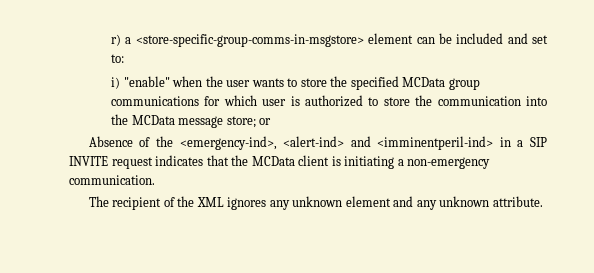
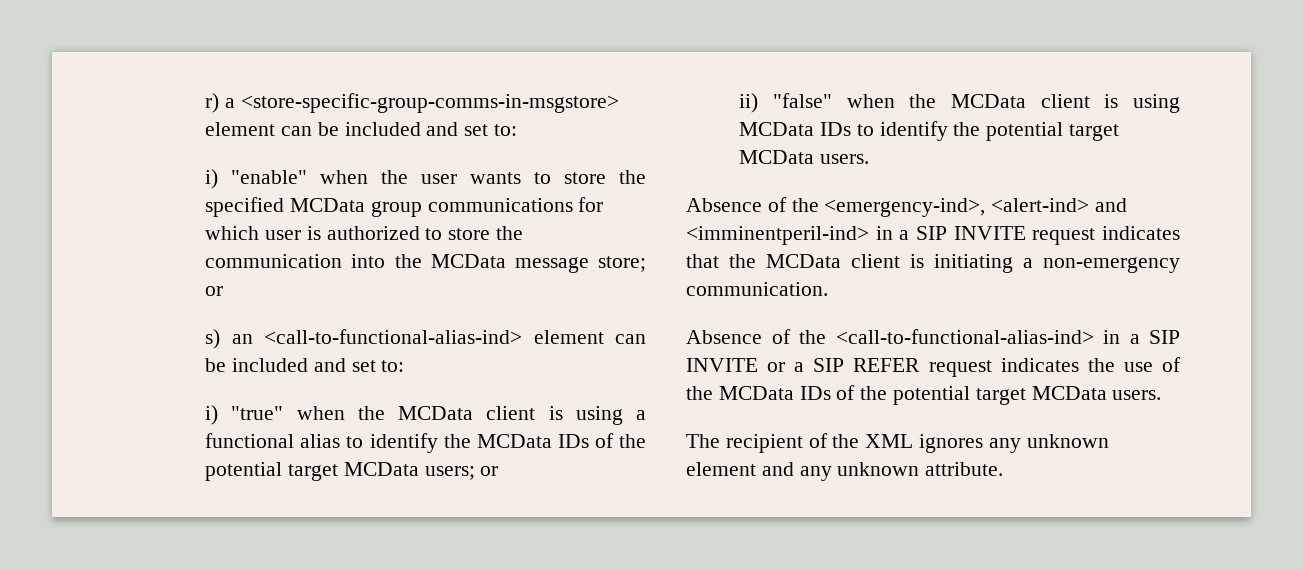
(272, 121) none -> [205,329,646,349] [205,358,405,372] [205,405,646,425] [205,433,646,453] [205,462,499,481] [739,93,1180,113] [739,121,1120,141] [739,150,869,164] // s) an <call-to-functional-alias-ind> element can be included and set to: // i) "true" when the MCData client is using a functional alias to identify the MCData IDs of the potential target MCData users; or // ii) "false" when the MCData client is using MCData IDs to identify the potential target MCData users.
(155, 180) none -> [686,329,1180,344] [686,357,1181,377] [686,385,1162,405] // Absence of the <call-to-functional-alias-ind> in a SIP INVITE or a SIP REFER request indicates the use of the MCData IDs of the potential target MCData users.

